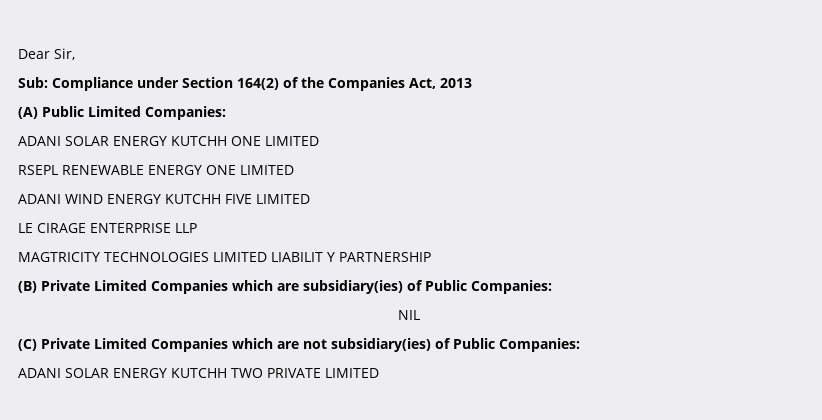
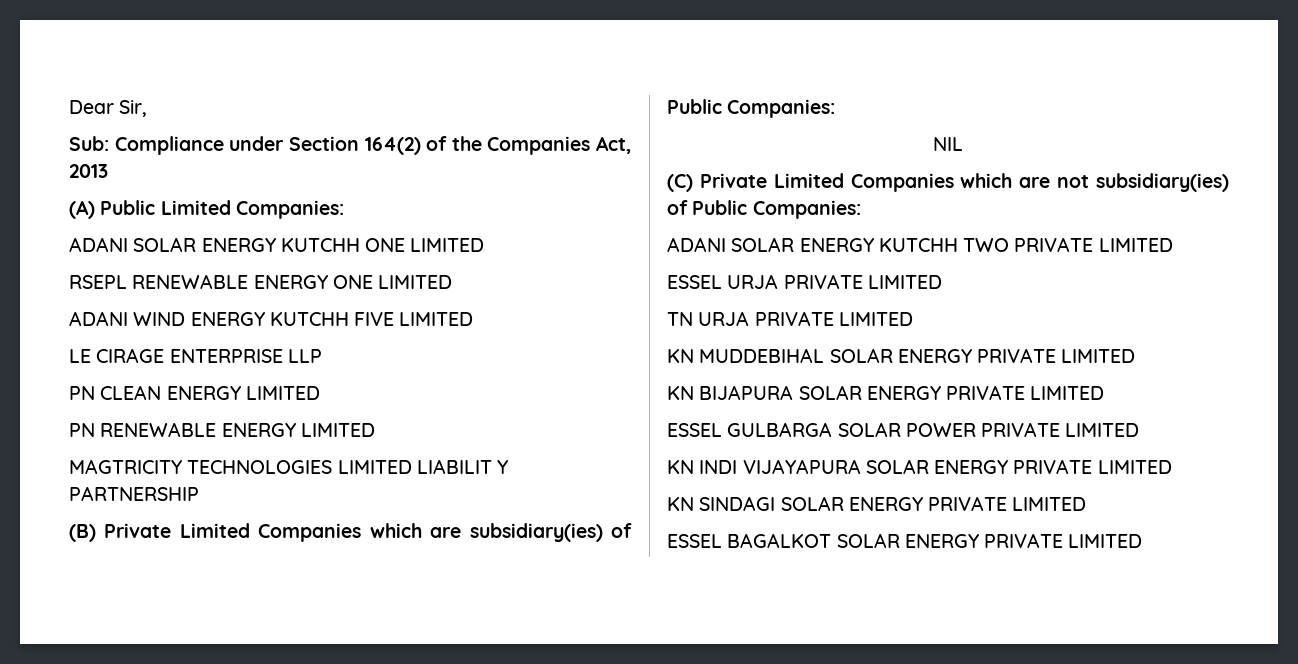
(197, 228) none -> [69,385,320,400] [69,422,375,437] // PN CLEAN ENERGY LIMITED // PN RENEWABLE ENERGY LIMITED
(379, 373) none -> [667,274,942,289] [667,311,913,326] [667,348,1136,363] [667,385,1105,400] [667,422,1140,437] [667,459,1172,474] [667,496,1087,511] [667,533,1143,548] // ESSEL URJA PRIVATE LIMITED // TN URJA PRIVATE LIMITED // KN MUDDEBIHAL SOLAR ENERGY PRIVATE LIMITED // KN BIJAPURA SOLAR ENERGY PRIVATE LIMITED // ESSEL GULBARGA SOLAR POWER PRIVATE LIMITED // KN INDI VIJAYAPURA SOLAR ENERGY PRIVATE LIMITED // KN SINDAGI SOLAR ENERGY PRIVATE LIMITED // ESSEL BAGALKOT SOLAR ENERGY PRIVATE LIMITED

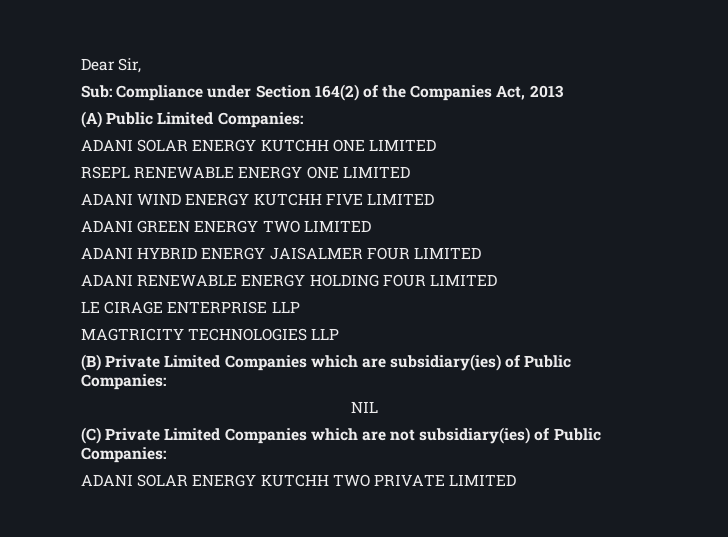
[69,348,322,363] [69,385,320,400] [69,422,375,437] [69,459,509,474] [69,486,199,501] LE CIRAGE ENTERPRISE LLP // PN CLEAN ENERGY LIMITED // PN RENEWABLE ENERGY LIMITED // MAGTRICITY TECHNOLOGIES LIMITED LIABILIT Y PARTNERSHIP -> [81,220,371,233] [81,247,481,260] [81,274,497,287] [81,301,300,314] [81,328,340,341] ADANI GREEN ENERGY TWO LIMITED // ADANI HYBRID ENERGY JAISALMER FOUR LIMITED // ADANI RENEWABLE ENERGY HOLDING FOUR LIMITED // LE CIRAGE ENTERPRISE LLP // MAGTRICITY TECHNOLOGIES LLP
[667,274,942,289] [667,311,913,326] [667,348,1136,363] [667,385,1105,400] [667,422,1140,437] [667,459,1172,474] [667,496,1087,511] [667,533,1143,548] // ESSEL URJA PRIVATE LIMITED // TN URJA PRIVATE LIMITED // KN MUDDEBIHAL SOLAR ENERGY PRIVATE LIMITED // KN BIJAPURA SOLAR ENERGY PRIVATE LIMITED // ESSEL GULBARGA SOLAR POWER PRIVATE LIMITED // KN INDI VIJAYAPURA SOLAR ENERGY PRIVATE LIMITED // KN SINDAGI SOLAR ENERGY PRIVATE LIMITED // ESSEL BAGALKOT SOLAR ENERGY PRIVATE LIMITED -> (517, 480) none

